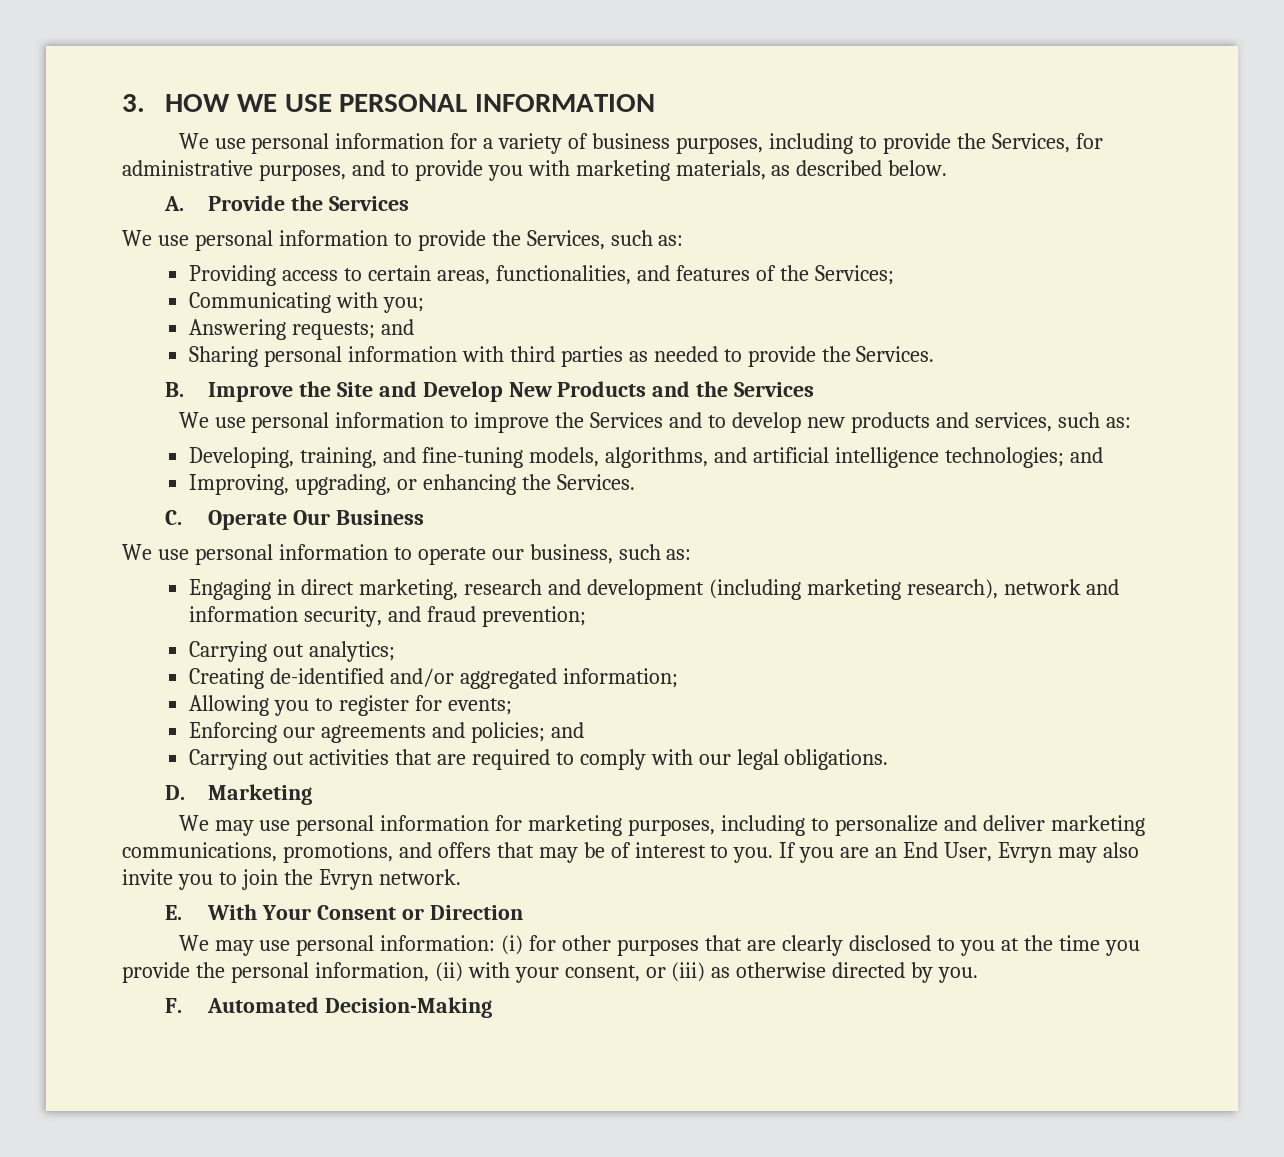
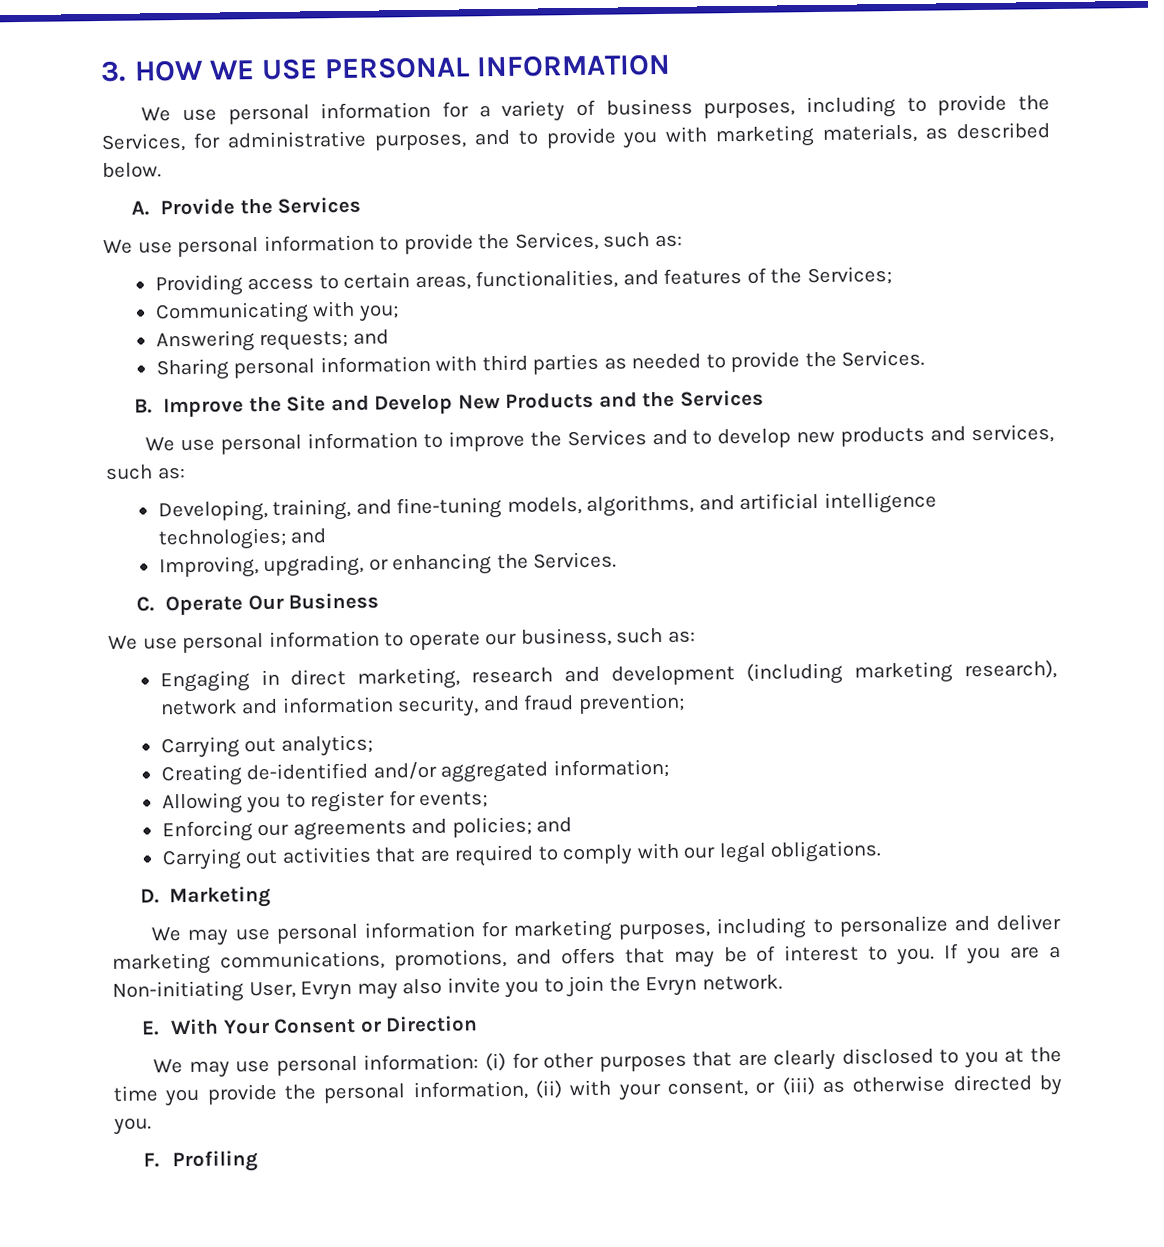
[875,842,939,858] an End -> [1048,946,1061,959] [112,980,244,1003] a Non-initiating
[206,997,492,1018] Automated Decision-Making -> [172,1150,259,1173] Profiling

